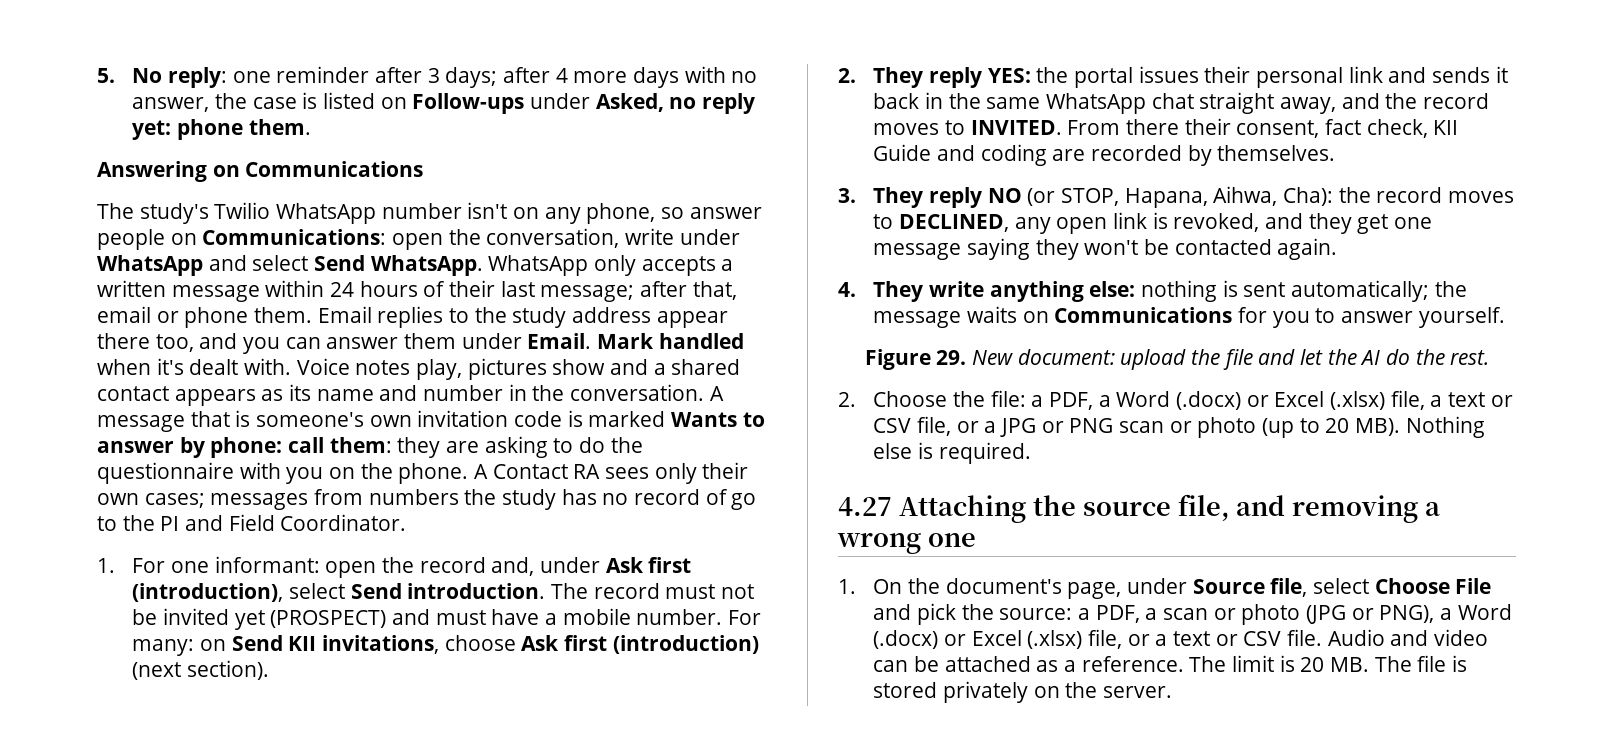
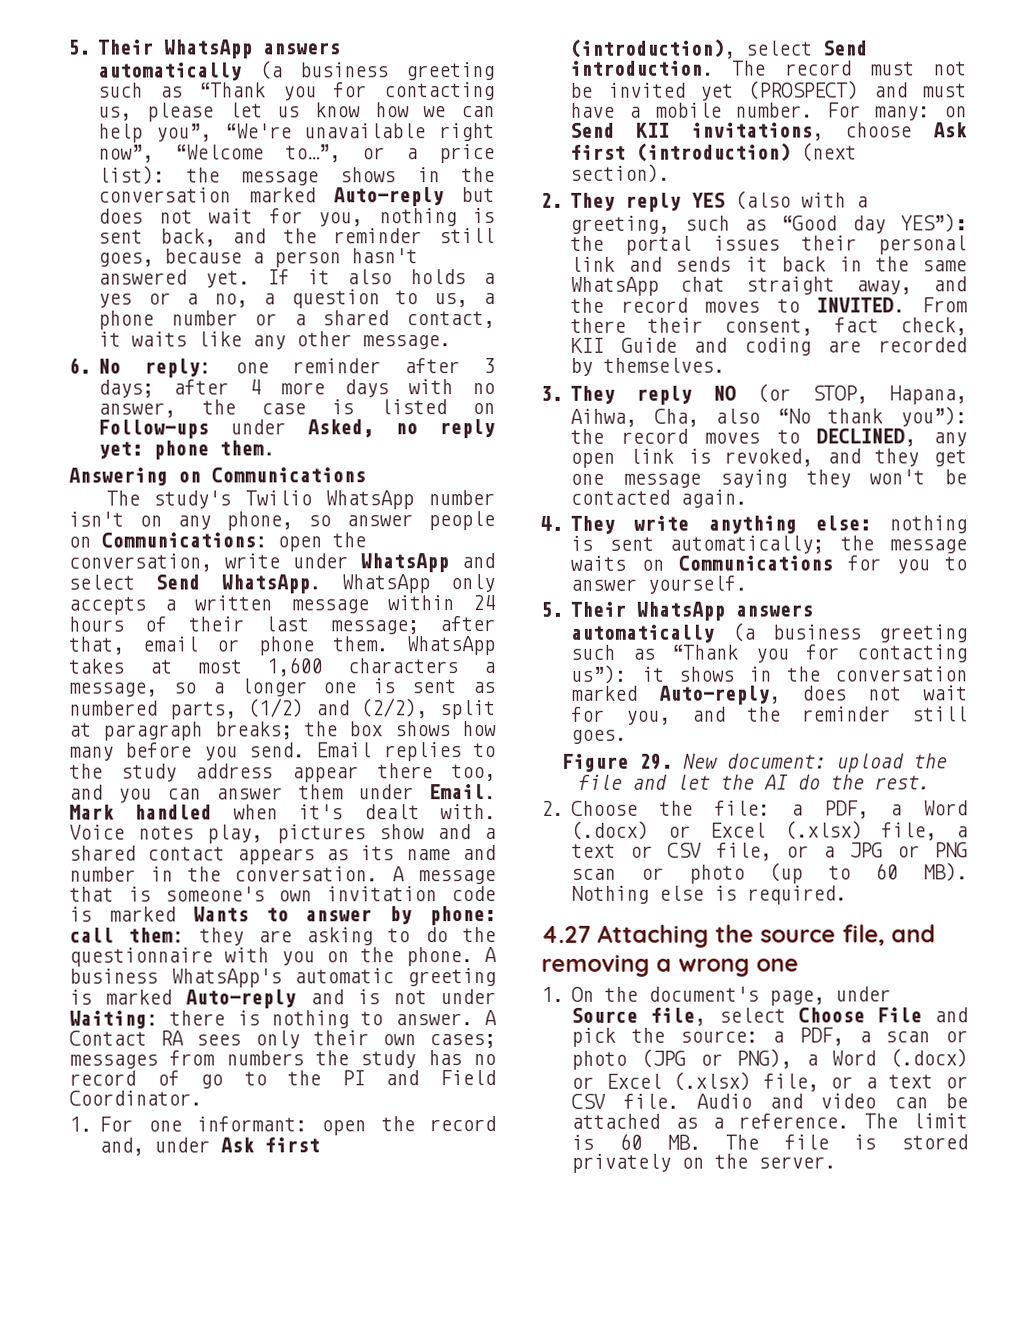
[97,68,115,83] 5. -> [68,39,342,59] [98,60,495,81] [98,82,495,101] [98,102,495,122] [98,123,495,143] [98,144,495,164] [98,165,495,186] [98,187,495,207] [98,208,495,227] [98,228,496,247] [98,248,419,268] [98,269,496,288] [98,289,495,309] [98,310,496,330] [98,331,452,350] [68,357,91,374] 5. Their WhatsApp answers automatically (a business greeting such as “Thank you for contacting us, please let us know how we can help you”, “We're unavailable right now”, “Welcome to…”, or a price list): the message shows in the conversation marked Auto-reply but does not wait for you, nothing is sent back, and the reminder still goes, because a person hasn't answered yet. If it also holds a yes or a no, a question to us, a phone number or a shared contact, it waits like any other message. // 6.
(313, 315) none -> [405,636,495,656] [68,657,496,677] [69,678,496,697] [69,698,496,720] [69,721,497,741] [69,742,305,761] WhatsApp takes at most 1,600 characters a message, so a longer one is sent as numbered parts, (1/2) and (2/2), split at paragraph breaks; the box shows how many before you send.
(489, 471) none -> [69,968,497,988] [69,989,497,1009] [69,1010,497,1029] business WhatsApp's automatic greeting is marked Auto-reply and is not under Waiting: there is nothing to answer. A
[987,68,1031,83] YES: -> [691,190,869,210] [570,213,967,234] YES (also with a greeting, such as “Good day YES”):
[1282,187,1333,206] Cha): -> [653,406,967,427] Cha, also “No thank you”):
(1505, 317) none -> [540,601,814,621] [570,622,967,643] [570,644,968,663] [571,664,968,684] [571,685,968,705] [571,706,968,725] [571,729,628,744] // 5. Their WhatsApp answers automatically (a business greeting such as “Thank you for contacting us”): it shows in the conversation marked Auto-reply, does not wait for you, and the reminder still goes.
[1325,418,1350,433] 20 -> [875,863,899,880] 60
[1300,657,1325,672] 20 -> [618,1133,642,1150] 60

